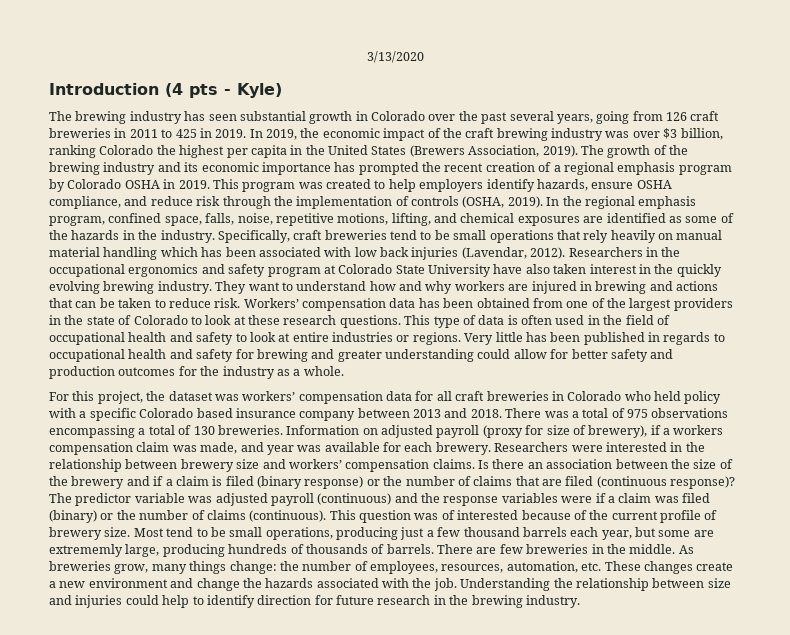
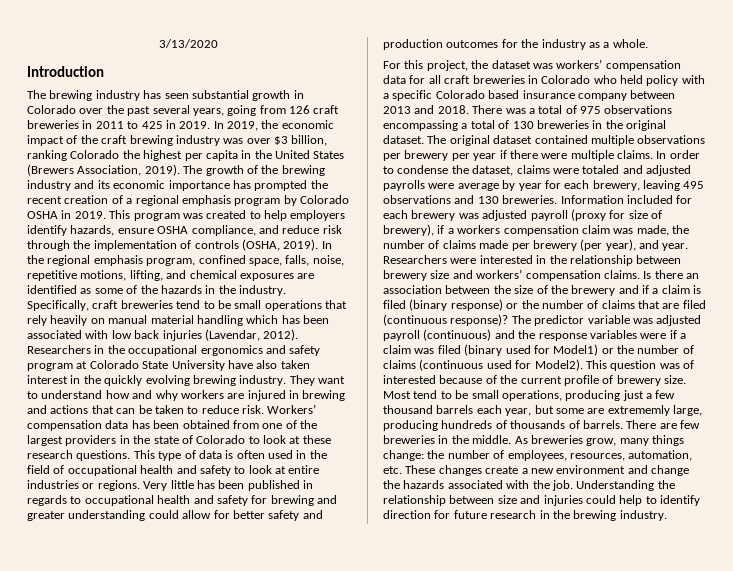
[165,83,282,98] (4 pts - Kyle) -> (104, 71) none
[217,425,378,435] breweries. Information on -> [536,120,666,131] [383,135,706,146] [383,150,700,161] [383,165,691,176] [383,180,705,191] [383,195,693,204] [383,210,479,221] breweries in the original dataset. The original dataset contained multiple observations per brewery per year if there were multiple claims. In order to condense the dataset, claims were totaled and adjusted payrolls were average by year for each brewery, leaving 495 observations and 130 breweries. Information included for each brewery was
[240,442,491,455] and year was available for each brewery. -> [672,225,689,234] [383,239,689,251] the number of claims made per brewery (per year), and year.
[49,510,327,523] (binary) or the number of claims (continuous). -> [464,344,694,356] [383,359,583,371] (binary used for Model1) or the number of claims (continuous used for Model2).

